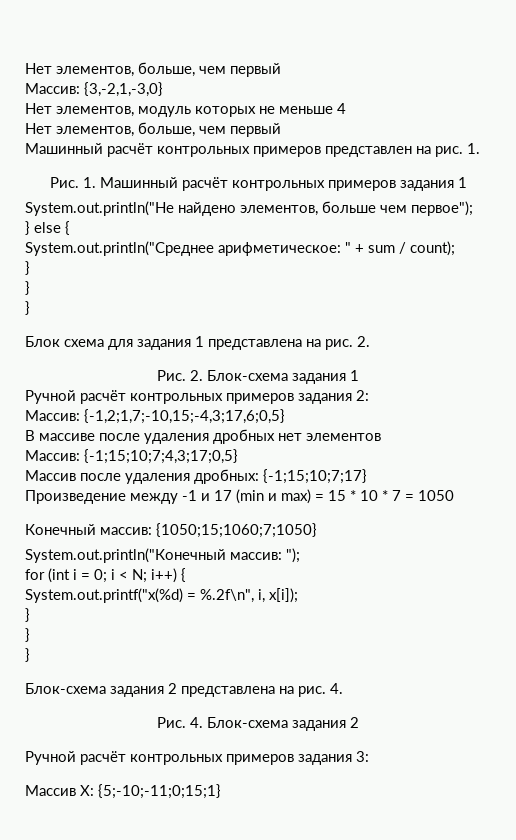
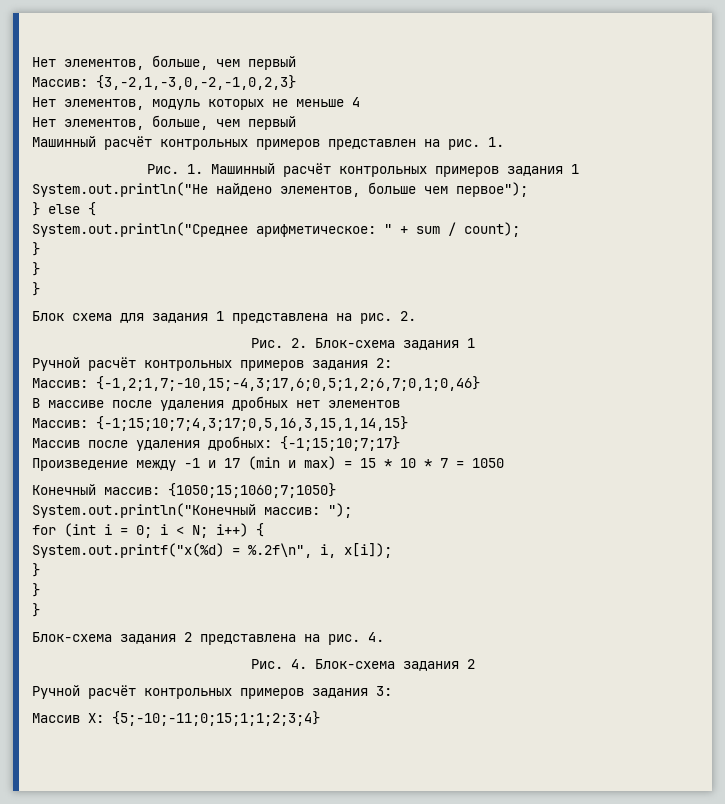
[84,82,163,97] {3,-2,1,-3,0} -> [96,75,296,90] {3,-2,1,-3,0,-2,-1,0,2,3}
[84,409,285,424] {-1,2;1,7;-10,15;-4,3;17,6;0,5} -> [96,376,480,391] {-1,2;1,7;-10,15;-4,3;17,6;0,5;1,2;6,7;0,1;0,46}
[84,449,238,464] {-1;15;10;7;4,3;17;0,5} -> [96,416,408,431] {-1;15;10;7;4,3;17;0,5,16,3,15,1,14,15}
[98,784,221,799] {5;-10;-11;0;15;1} -> [112,711,320,726] {5;-10;-11;0;15;1;1;2;3;4}

